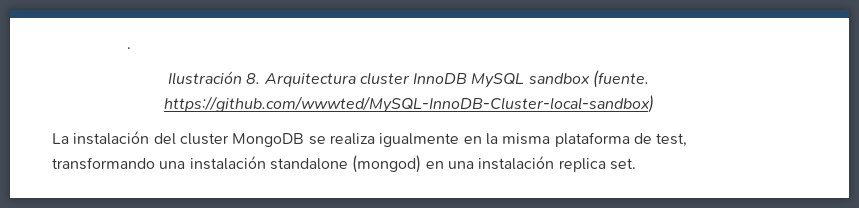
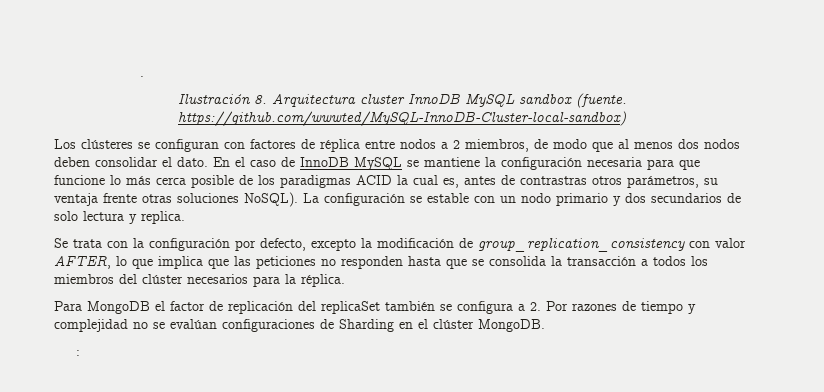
[52,131,688,147] [52,155,636,173] La instalación del cluster MongoDB se realiza igualmente en la misma plataforma de test, transformando una instalación standalone (mongod) en una instalación replica set. -> [54,139,740,152] [54,157,700,170] [54,175,718,188] [54,192,741,207] [54,211,185,224] [54,238,746,252] [54,255,708,269] [54,274,345,287] [54,301,696,314] [54,319,545,332] [75,350,80,356] Los clústeres se configuran con factores de réplica entre nodos a 2 miembros, de modo que al menos dos nodos deben consolidar el dato. En el caso de InnoDB MySQL se mantiene la configuración necesaria para que funcione lo más cerca posible de los paradigmas ACID la cual es, antes de contrastras otros parámetros, su ventaja frente otras soluciones NoSQL). La configuración se estable con un nodo primario y dos secundarios de solo lectura y replica. // Se trata con la configuración por defecto, excepto la modificación de group_replication_consistency con valor AFTER, lo que implica que las peticiones no responden hasta que se consolida la transacción a todos los miembros del clúster necesarios para la réplica. // Para MongoDB el factor de replicación del replicaSet también se configura a 2. Por razones de tiempo y complejidad no se evalúan configuraciones de Sharding en el clúster MongoDB. // :

